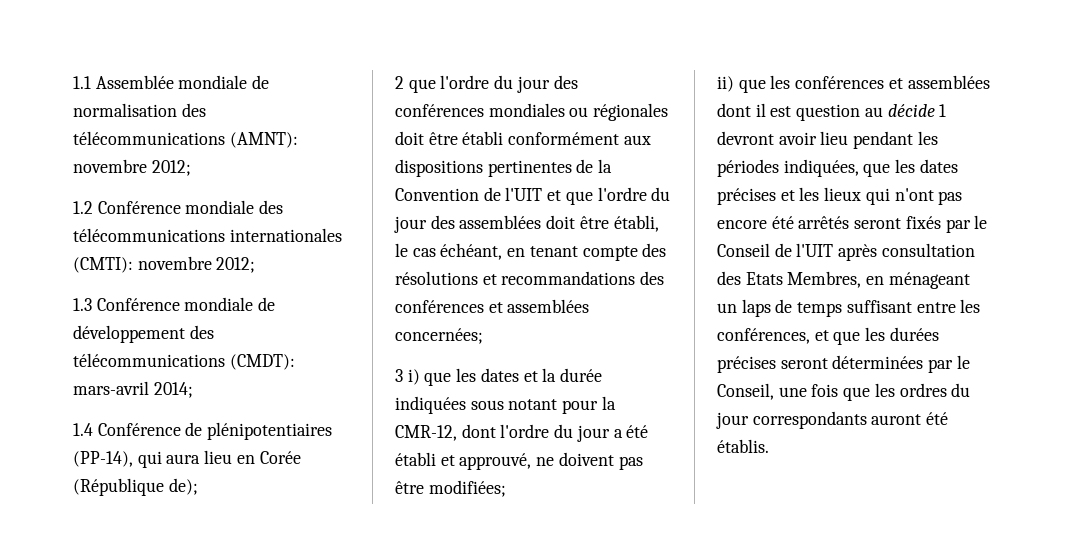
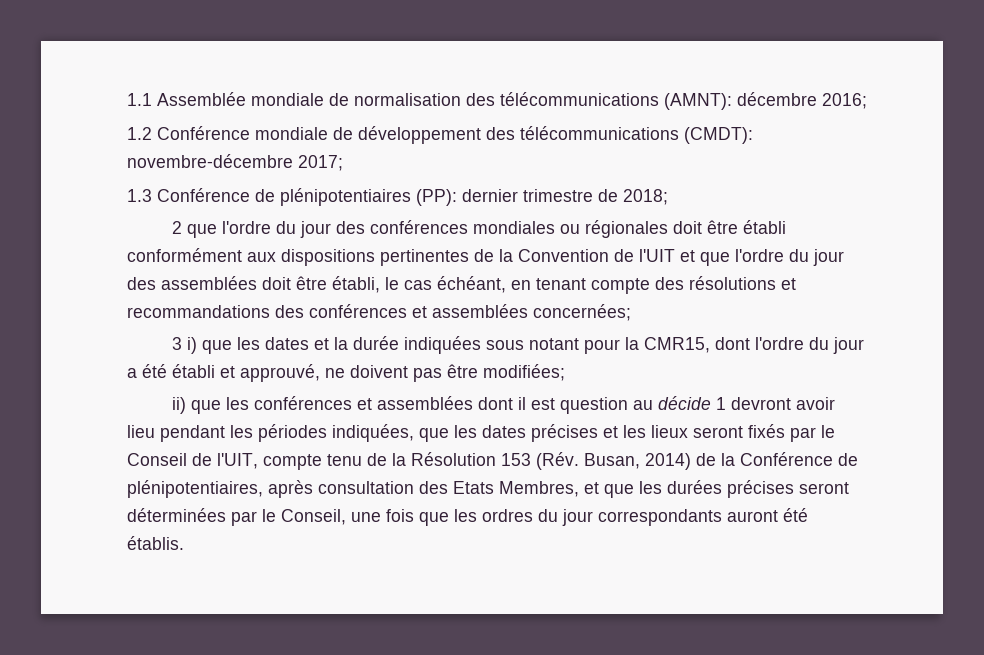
[73,159,191,176] novembre 2012; -> [737,92,867,109] décembre 2016;
[259,200,284,214] [73,228,342,242] [73,256,256,273] [73,297,254,311] des télécommunications internationales (CMTI): novembre 2012; // 1.3 Conférence mondiale -> (328, 133) none
[73,381,193,398] [73,422,333,440] [73,450,301,468] [73,478,198,496] mars-avril 2014; // 1.4 Conférence de plénipotentiaires (PP-14), qui aura lieu en Corée (République de); -> [127,154,343,171] [127,188,668,206] novembre-décembre 2017; // 1.3 Conférence de plénipotentiaires (PP): dernier trimestre de 2018;
[395,425,457,441] CMR-12, -> [644,337,711,353] CMR15,
[865,188,963,205] [717,216,850,229] qui n'ont pas encore été arrêtés -> (688, 431) none
[796,243,834,257] l'UIT -> [217,452,858,470] [127,480,263,498] l'UIT, compte tenu de la Résolution 153 (Rév. Busan, 2014) de la Conférence de plénipotentiaires,
[866,272,970,289] [717,299,981,317] [717,328,810,344] en ménageant un laps de temps suffisant entre les conférences, -> (579, 489) none

